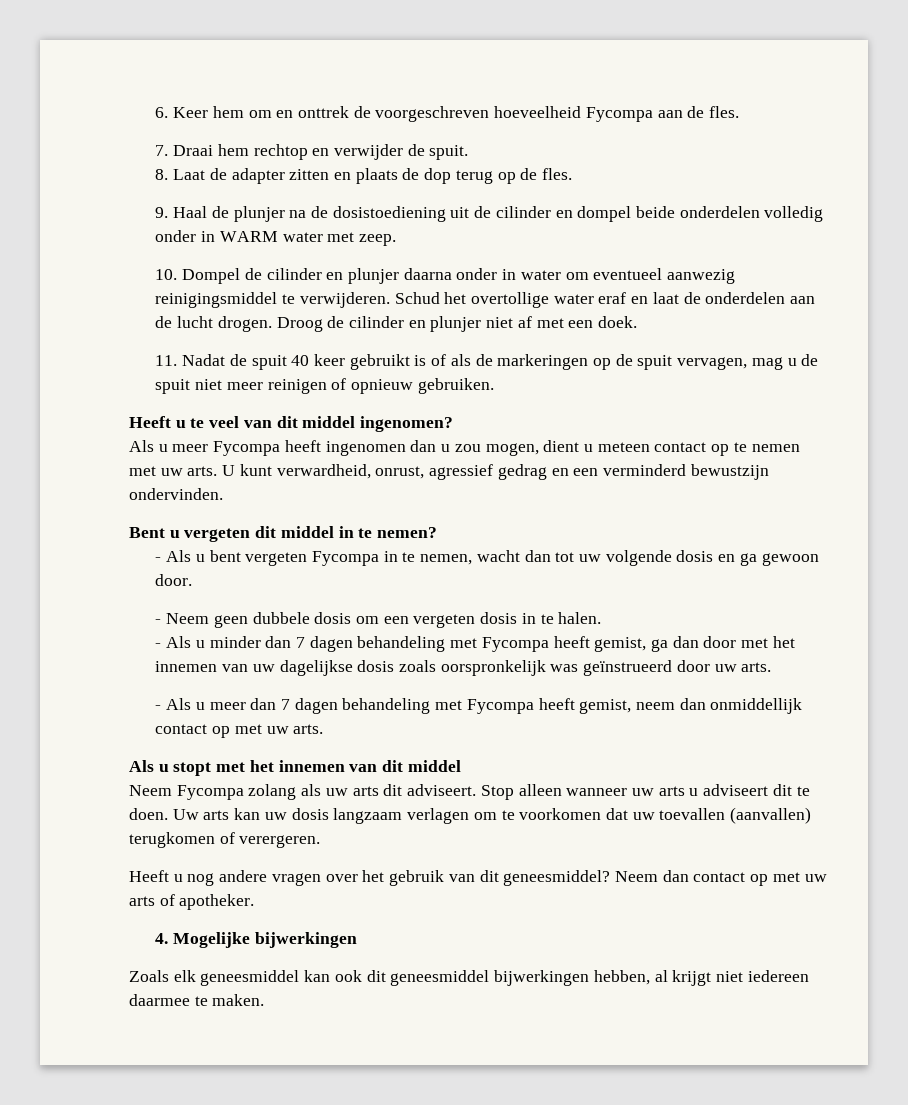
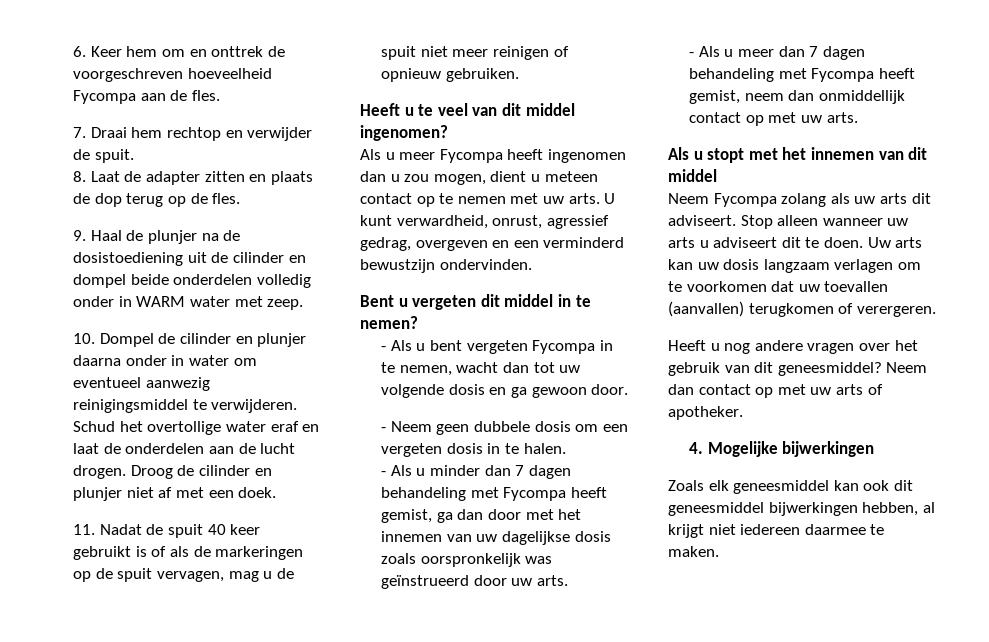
[497,464,547,480] gedrag -> [360,237,488,251] gedrag, overgeven

